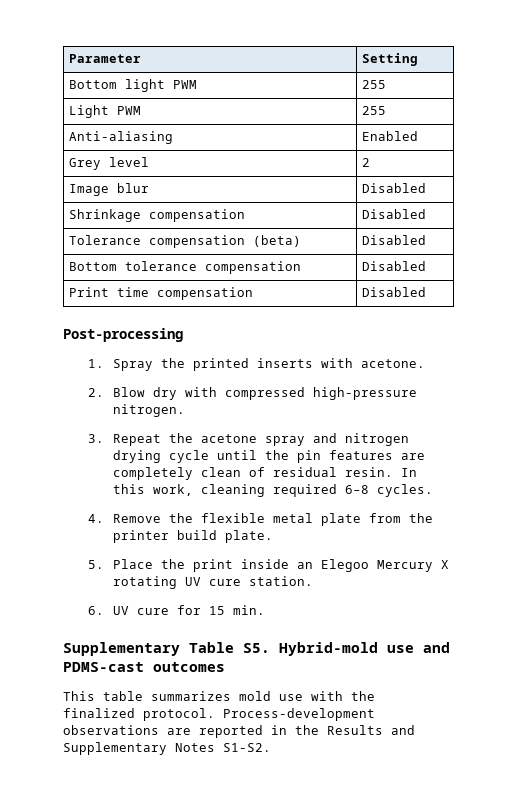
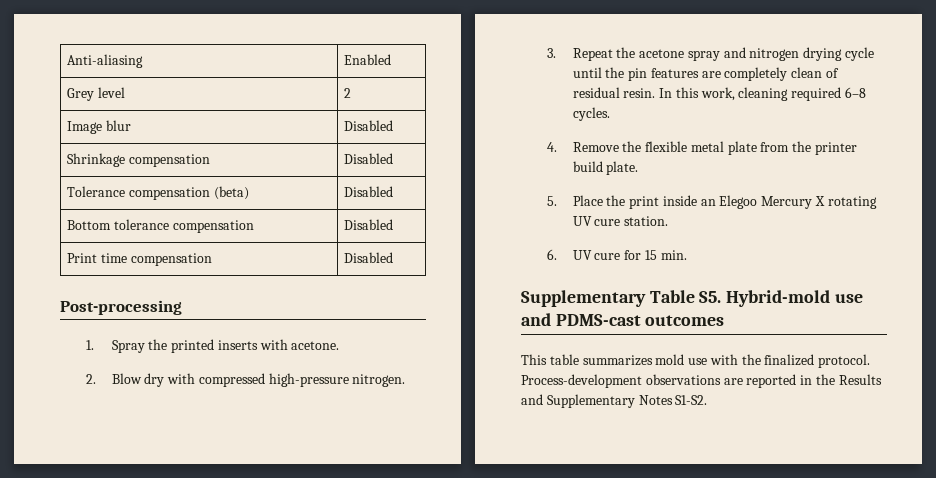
[69,54,142,63] [362,53,419,66] [69,79,198,92] [362,80,387,89] [69,105,142,118] [362,106,387,115] Parameter | Setting // Bottom light PWM | 255 // Light PWM | 255 // -> (67, 61) none

